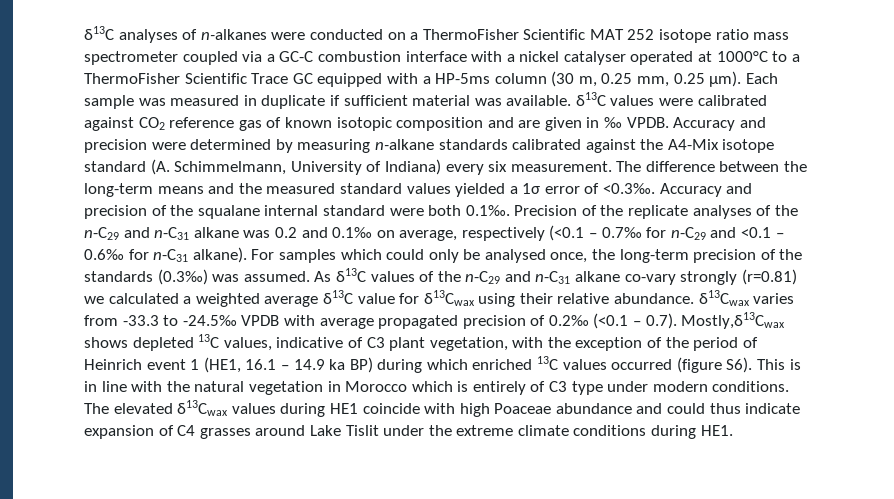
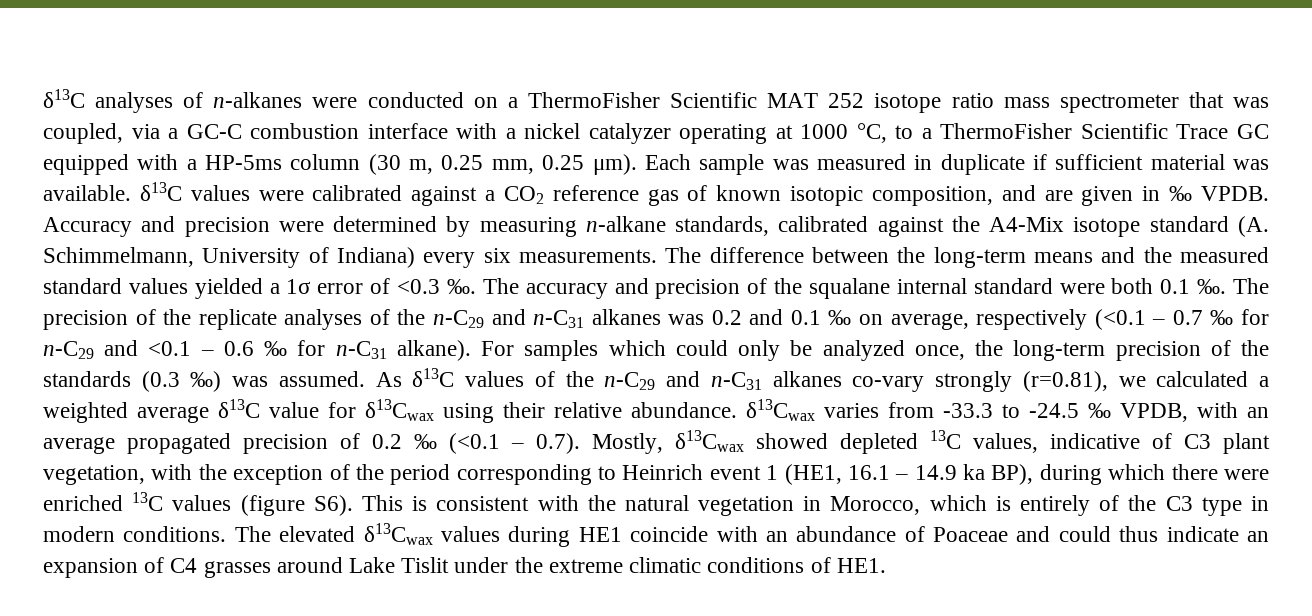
[182,51,238,65] coupled -> [1188,92,1269,108] [43,123,123,144] that was coupled,
[563,51,768,65] catalyser operated at 1000°C -> [588,123,887,144] catalyzer operating at 1000 °C,
(134, 124) none -> [485,190,496,201] a
[396,117,484,131] composition -> [871,186,993,206] composition,
[438,139,508,150] standards -> [675,216,770,236] standards,
[510,161,612,172] measurement. -> [518,249,657,263] measurements.
[603,183,722,197] <0.3‰. Accuracy -> [397,278,608,299] <0.3 ‰. The accuracy
[465,205,578,216] 0.1‰. Precision -> [1160,278,1269,294] [43,310,128,330] 0.1 ‰. The precision
[193,227,239,238] alkane -> [591,309,661,325] alkanes
[332,227,373,238] 0.1‰ -> [790,310,852,325] 0.1 ‰
[601,227,642,238] 0.7‰ -> [1172,310,1234,325] 0.7 ‰
[84,249,124,260] 0.6‰ -> [223,341,288,356] 0.6 ‰
[484,249,546,263] analysed -> [822,340,905,361] analyzed
[157,269,208,285] (0.3‰) -> [141,371,222,392] (0.3 ‰)
[575,271,621,282] alkane -> [772,371,842,387] alkanes
[741,269,797,285] (r=0.81) -> [1022,371,1108,392] (r=0.81),
[182,315,315,326] -24.5‰ VPDB with -> [1029,402,1269,422] -24.5 ‰ VPDB, with an
[548,315,589,326] 0.2‰ -> [372,434,437,449] 0.2 ‰
[681,312,786,329] [84,337,128,348] Mostly,δ13Cwax shows -> [592,430,828,454] Mostly, δ13Cwax showed
[742,337,758,348] of -> [456,464,617,485] corresponding to
[349,357,373,373] BP) -> [991,464,1034,485] BP),
(468, 364) none -> [1171,464,1269,480] there were
[611,359,673,370] occurred -> (232, 503) none
[84,381,127,392] in line -> [436,496,530,511] consistent
[345,381,408,392] Morocco -> [830,496,921,515] Morocco,
(546, 386) none -> [1128,495,1157,511] the
[607,381,649,392] under -> [1250,496,1269,511] in
[459,403,632,417] high Poaceae abundance -> [765,526,1009,542] an abundance of Poaceae
(801, 408) none -> [1247,531,1270,542] an
[517,425,697,439] climate conditions during -> [629,557,831,573] climatic conditions of

